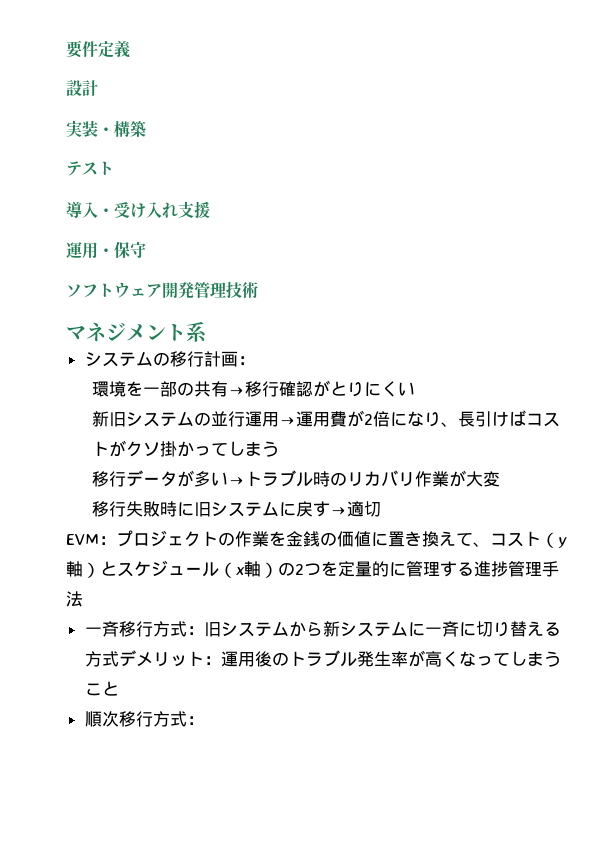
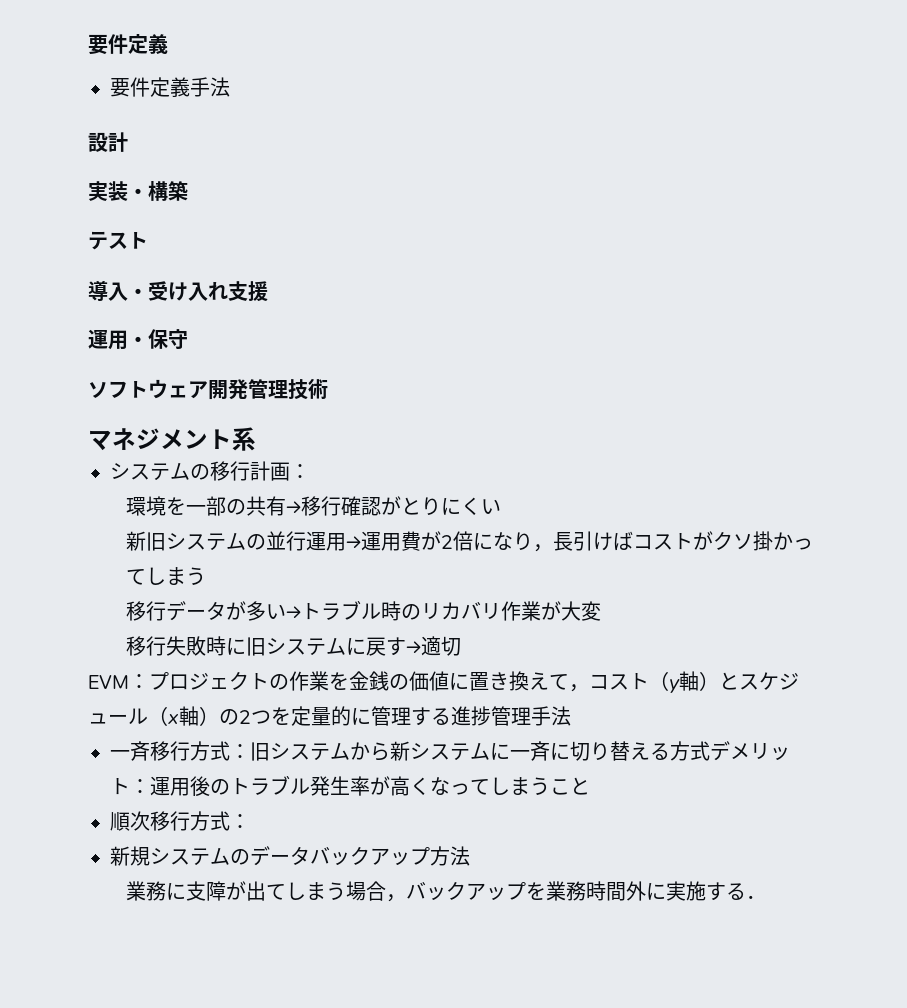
[66,40,130,58] 要件定義 -> [88,34,168,55] [110,77,230,97] 要件定義 // 要件定義手法
[441,422,459,427] 、 -> [532,544,553,552] ，
[473,542,490,547] 、 -> [569,684,589,692] ，
(204, 720) none -> [110,846,470,866] [125,881,766,902] // 新規システムのデータバックアップ方法 // 業務に支障が出てしまう場合，バックアップを業務時間外に実施する．

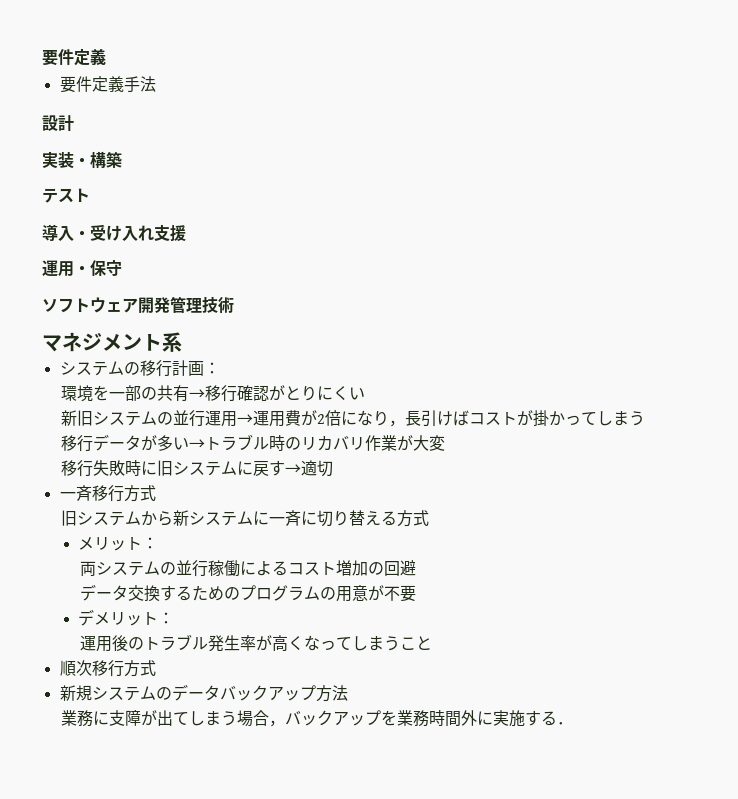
[712,531,753,550] クソ -> (533, 418) none
[88,671,799,694] [88,706,571,726] // EVM：プロジェクトの作業を金銭の価値に置き換えて，コスト（y軸）とスケジュール（x軸）の2つを定量的に管理する進捗管理手法 -> (333, 468) none
[230,744,250,759] ： -> (156, 493) //
(710, 751) none -> [78,537,159,551] [79,560,416,577] [79,584,416,602] // メリット： // 両システムの並行稼働によるコスト増加の回避 // データ交換するためのプログラムの用意が不要 //
(150, 786) none -> (175, 618) //
[230,814,250,829] ： -> (156, 668) none

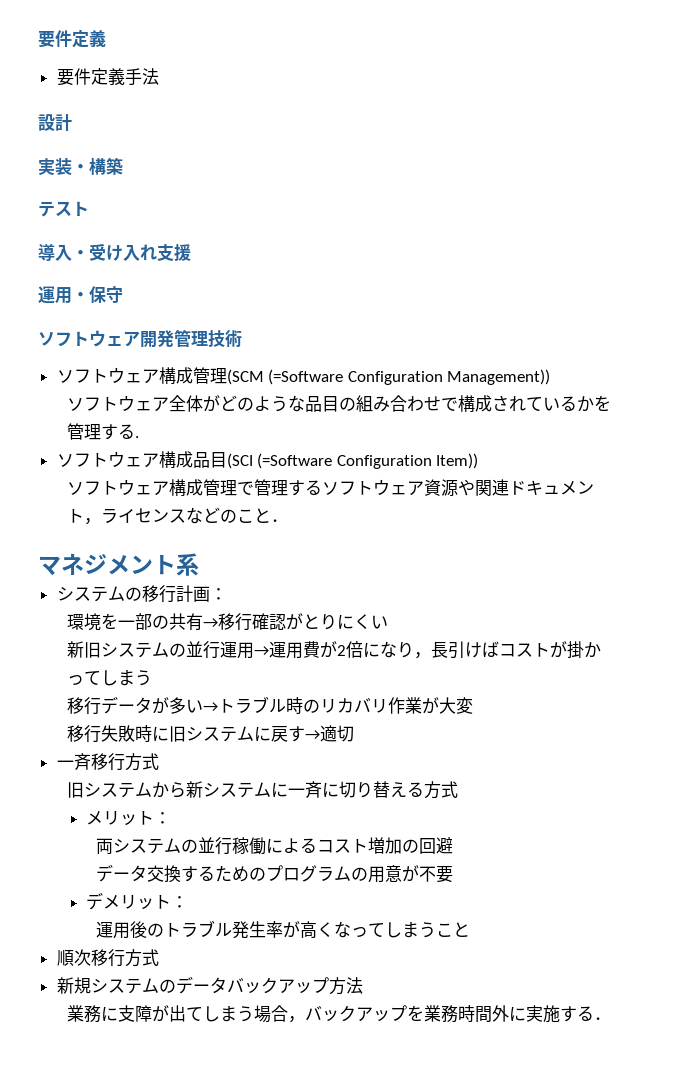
(234, 305) none -> [56,367,551,385] [67,395,612,412] [67,423,140,440] [56,451,479,469] [67,479,595,497] [67,507,289,525] // ソフトウェア構成管理(SCM (=Software Configuration Management)) // ソフトウェア全体がどのような品目の組み合わせで構成されているかを管理する. // ソフトウェア構成品目(SCI (=Software Configuration Item)) // ソフトウェア構成管理で管理するソフトウェア資源や関連ドキュメント，ライセンスなどのこと．

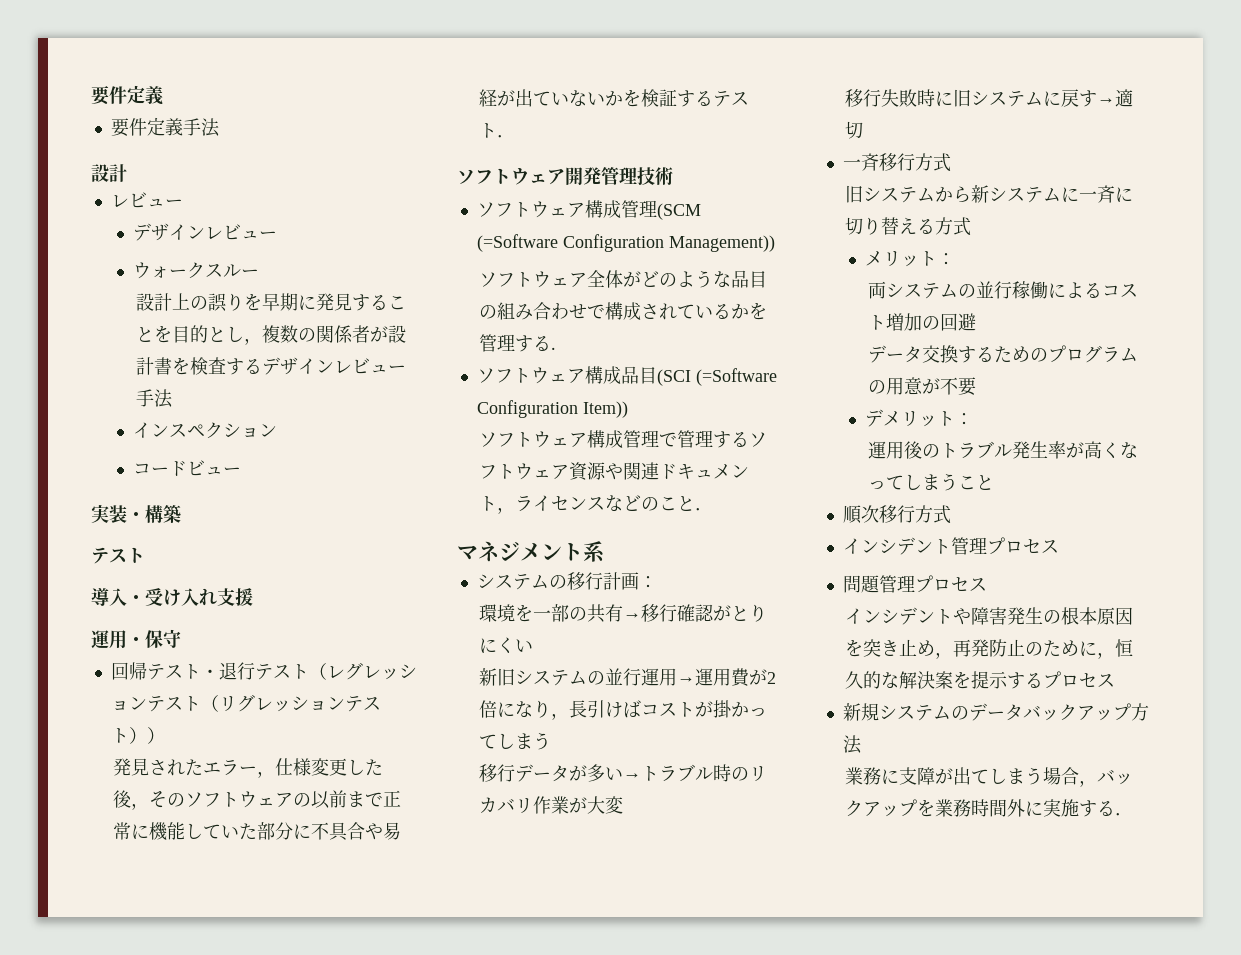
(72, 122) none -> [110,192,183,208] [133,223,278,241] [133,262,260,279] [135,293,406,312] [135,325,406,345] [135,357,406,375] [135,389,173,408] [133,422,278,439] [133,460,242,477] // レビュー // デザインレビュー // ウォークスルー // 設計上の誤りを早期に発見することを目的とし，複数の関係者が設計書を検査するデザインレビュー手法 // インスペクション // コードビュー
(123, 294) none -> [110,662,417,680] [110,694,381,712] [110,727,165,744] [113,758,384,778] [113,790,402,810] [113,822,402,841] [479,89,750,107] [479,123,516,138] // 回帰テスト・退行テスト（レグレッションテスト（リグレッションテスト）） // 発見されたエラー，仕様変更した後，そのソフトウェアの以前まで正常に機能していた部分に不具合や易経が出ていないかを検証するテスト．
(159, 957) none -> [842,537,1059,555] [842,575,987,593] [845,607,1134,625] [845,639,1134,659] [845,671,1116,689] // インシデント管理プロセス // 問題管理プロセス // インシデントや障害発生の根本原因を突き止め，再発防止のために，恒久的な解決案を提示するプロセス

